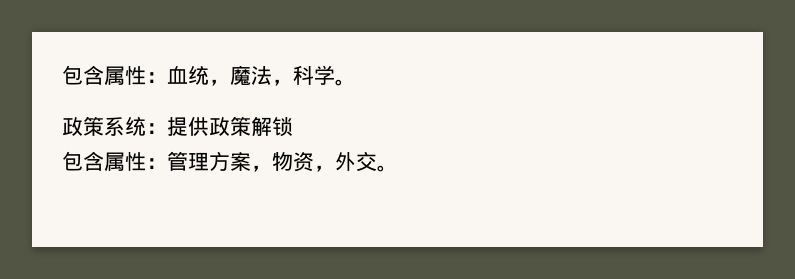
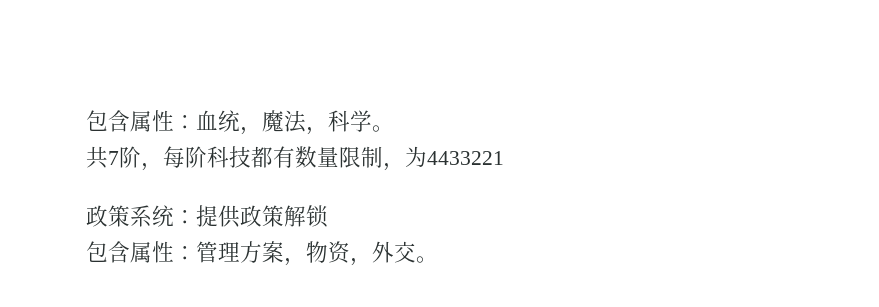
(356, 82) none -> [86,146,504,171] // 共7阶，每阶科技都有数量限制，为4433221

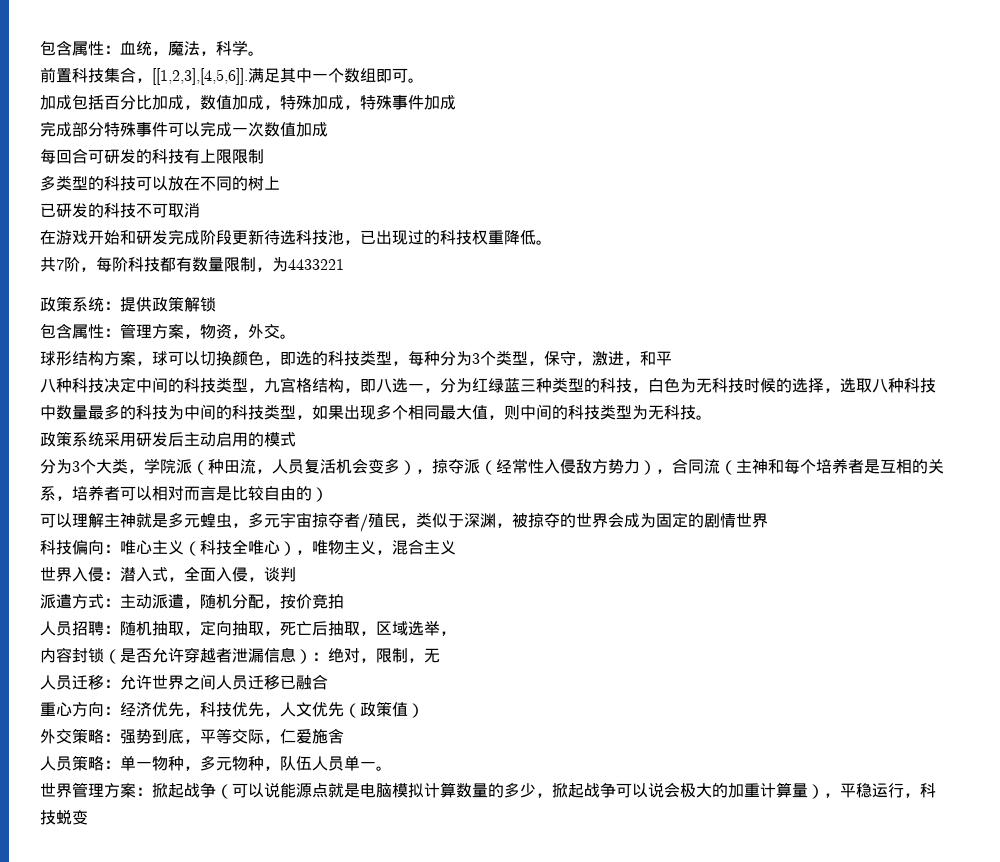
(394, 128) none -> [40,67,424,85] [40,94,456,110] [40,121,328,137] [40,148,264,164] [40,175,280,191] [40,203,200,218] [40,229,552,245] // 前置科技集合，[[1,2,3],[4,5,6]].满足其中一个数组即可。 // 加成包括百分比加成，数值加成，特殊加成，特殊事件加成 // 完成部分特殊事件可以完成一次数值加成 // 每回合可研发的科技有上限限制 // 多类型的科技可以放在不同的树上 // 已研发的科技不可取消 // 在游戏开始和研发完成阶段更新待选科技池，已出现过的科技权重降低。
(438, 259) none -> [40,350,672,366] [40,377,936,393] [40,404,712,420] [40,431,296,447] [40,458,944,475] [40,485,328,502] [40,512,768,532] [40,539,456,556] [40,566,296,582] [40,594,344,609] [40,620,456,636] [40,647,440,664] [40,674,328,690] [40,701,424,718] [40,728,344,744] [40,755,392,771] [40,782,936,799] [40,810,88,825] // 球形结构方案，球可以切换颜色，即选的科技类型，每种分为3个类型，保守，激进，和平 // 八种科技决定中间的科技类型，九宫格结构，即八选一，分为红绿蓝三种类型的科技，白色为无科技时候的选择，选取八种科技中数量最多的科技为中间的科技类型，如果出现多个相同最大值，则中间的科技类型为无科技。 // 政策系统采用研发后主动启用的模式 // 分为3个大类，学院派（种田流，人员复活机会变多），掠夺派（经常性入侵敌方势力），合同流（主神和每个培养者是互相的关系，培养者可以相对而言是比较自由的） // 可以理解主神就是多元蝗虫，多元宇宙掠夺者/殖民，类似于深渊，被掠夺的世界会成为固定的剧情世界 // 科技偏向：唯心主义（科技全唯心），唯物主义，混合主义 // 世界入侵：潜入式，全面入侵，谈判 // 派遣方式：主动派遣，随机分配，按价竞拍 // 人员招聘：随机抽取，定向抽取，死亡后抽取，区域选举， // 内容封锁（是否允许穿越者泄漏信息）：绝对，限制，无 // 人员迁移：允许世界之间人员迁移已融合 // 重心方向：经济优先，科技优先，人文优先（政策值） // 外交策略：强势到底，平等交际，仁爱施舍 // 人员策略：单一物种，多元物种，队伍人员单一。 // 世界管理方案：掀起战争（可以说能源点就是电脑模拟计算数量的多少，掀起战争可以说会极大的加重计算量），平稳运行，科技蜕变

